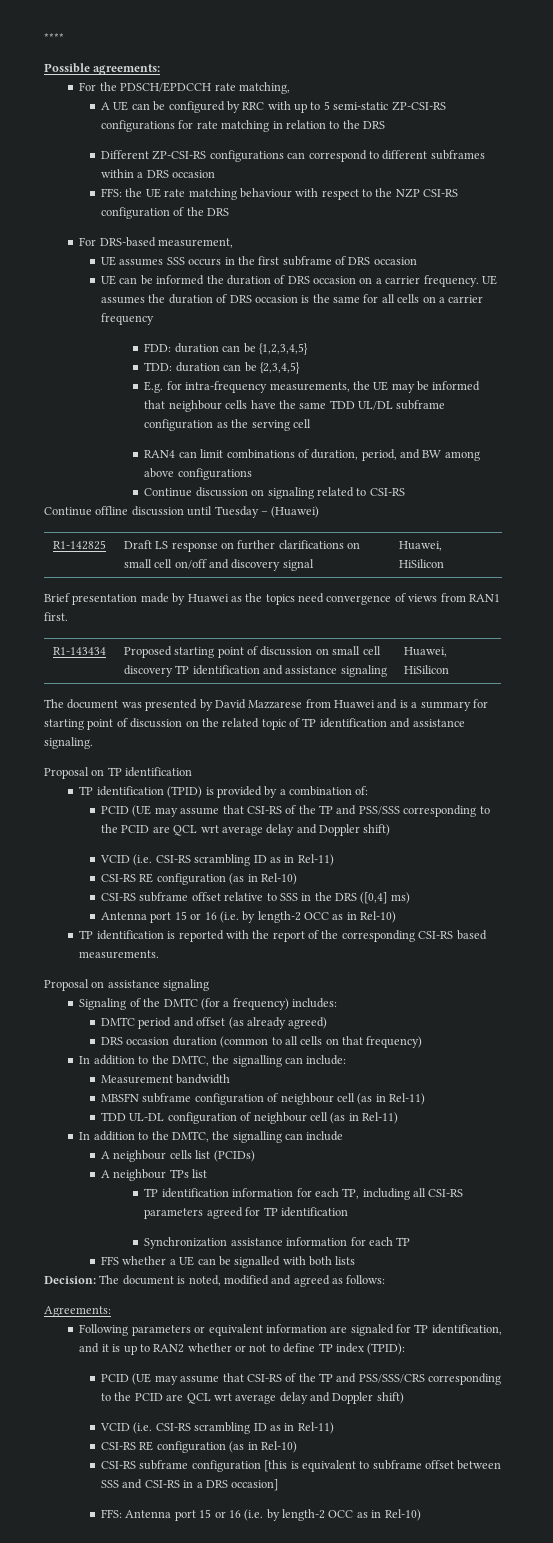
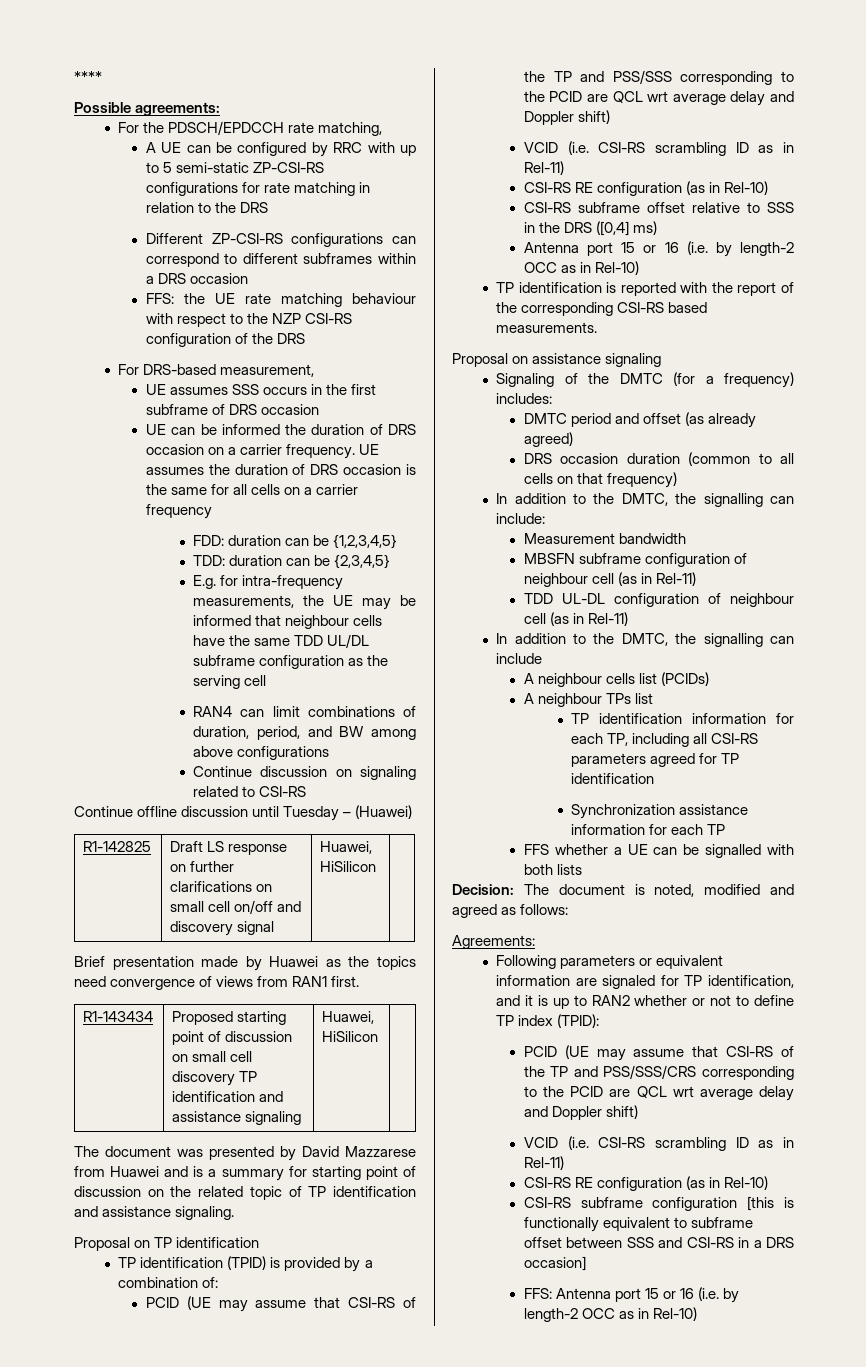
(299, 1465) none -> [523,1217,599,1232] functionally

